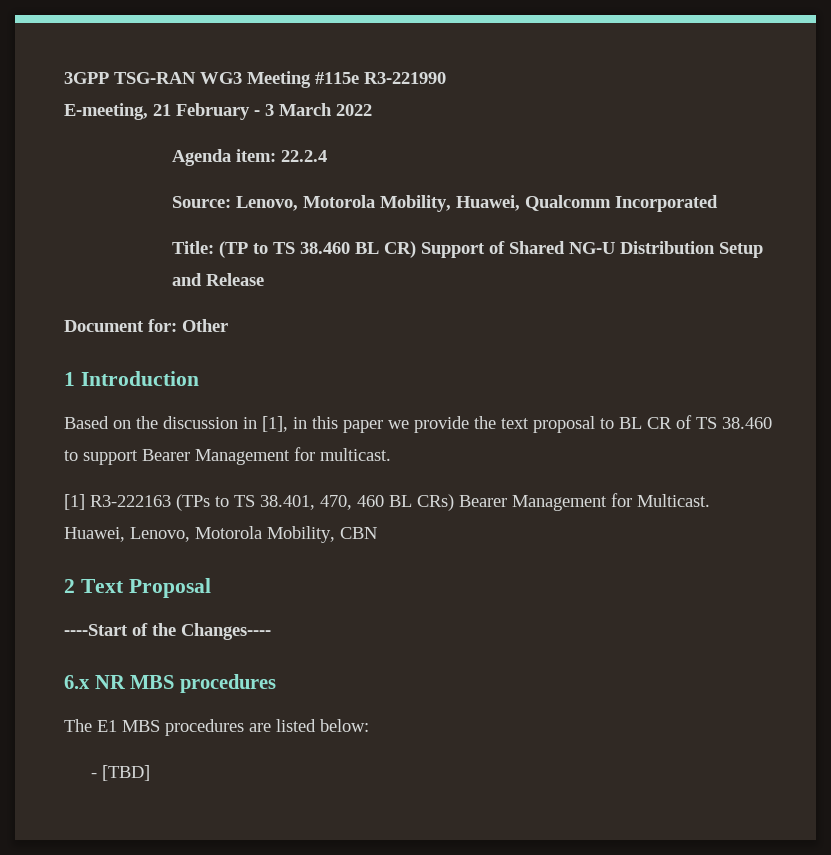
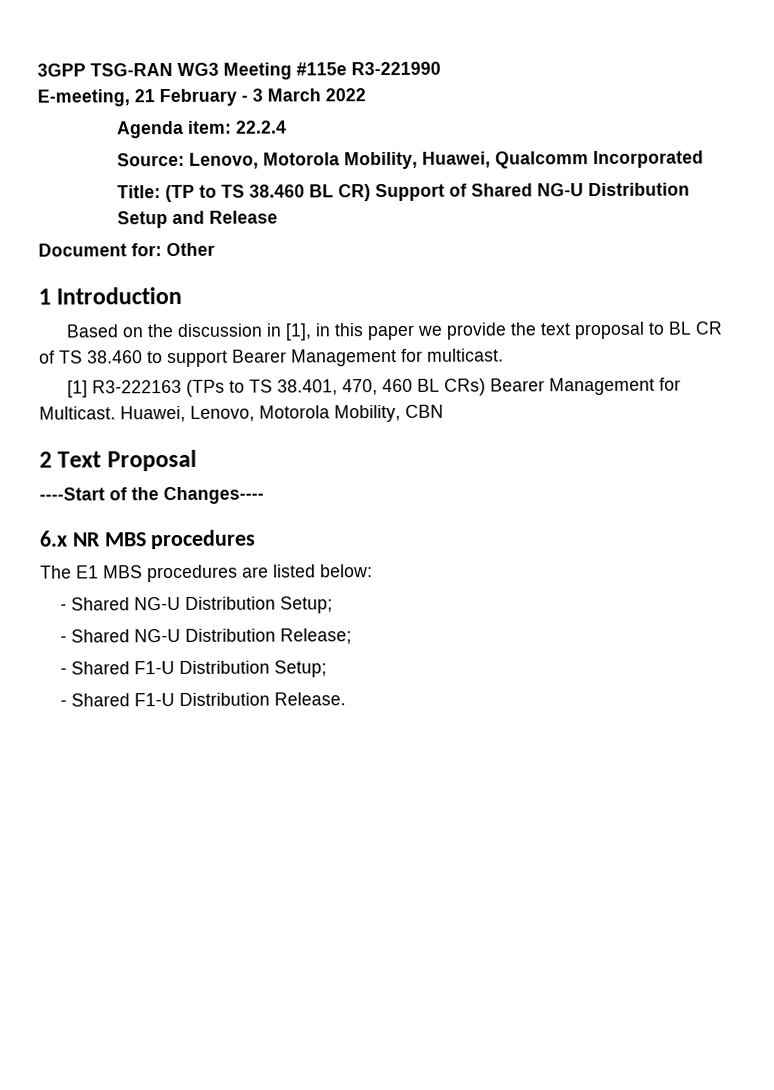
[102,765,151,781] [TBD] -> [70,596,333,614] [59,628,352,645] [59,660,327,678] [59,692,346,707] Shared NG-U Distribution Setup; // - Shared NG-U Distribution Release; // - Shared F1-U Distribution Setup; // - Shared F1-U Distribution Release.

